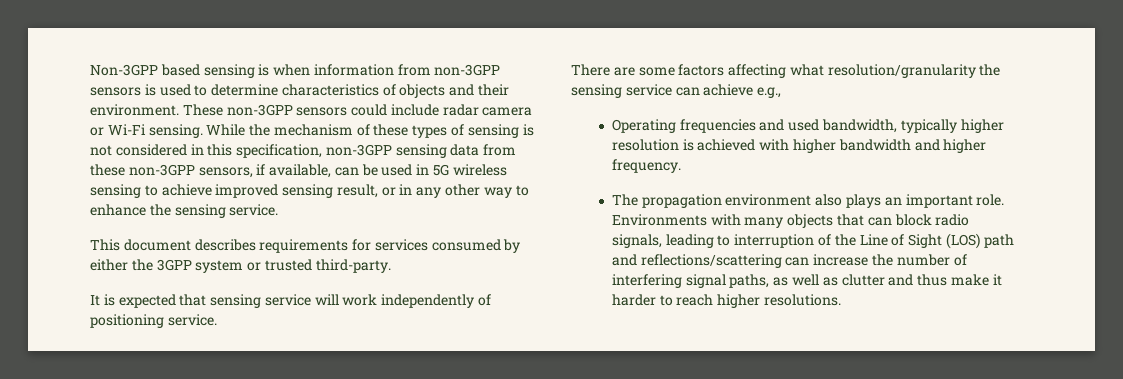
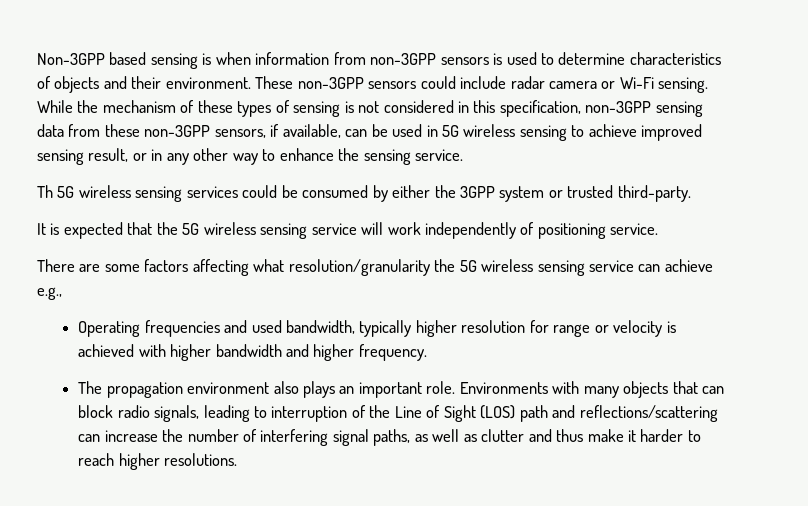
[90,239,428,253] This document describes requirements for services -> [37,185,298,202] Th 5G wireless sensing services could be
(207, 300) none -> [156,222,256,235] the 5G wireless
(1001, 70) none -> [459,259,534,272] 5G wireless
(679, 145) none -> [529,320,663,337] for range or velocity

